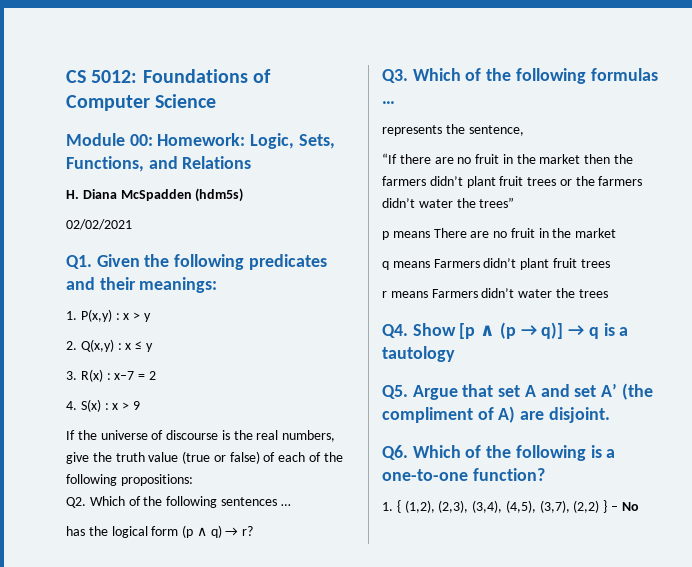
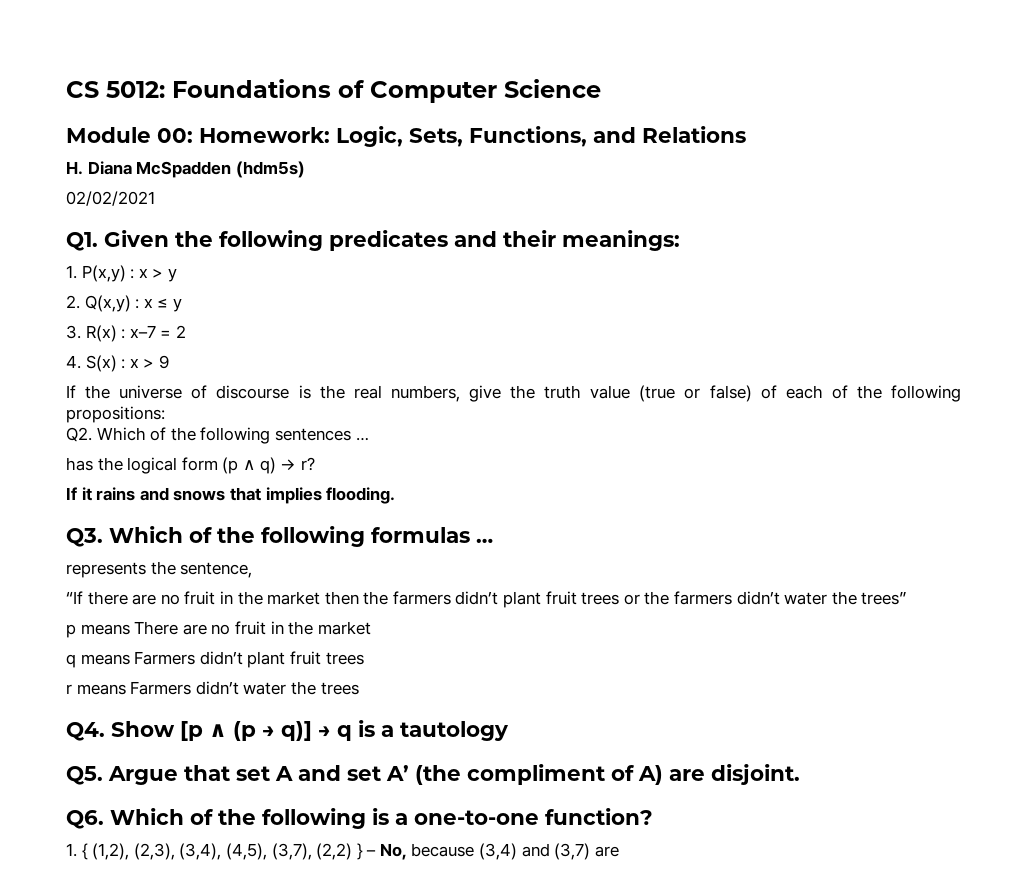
(254, 531) none -> [66,487,396,504] // If it rains and snows that implies flooding.
[621,502,639,511] No -> [379,843,619,860] No, because (3,4) and (3,7) are

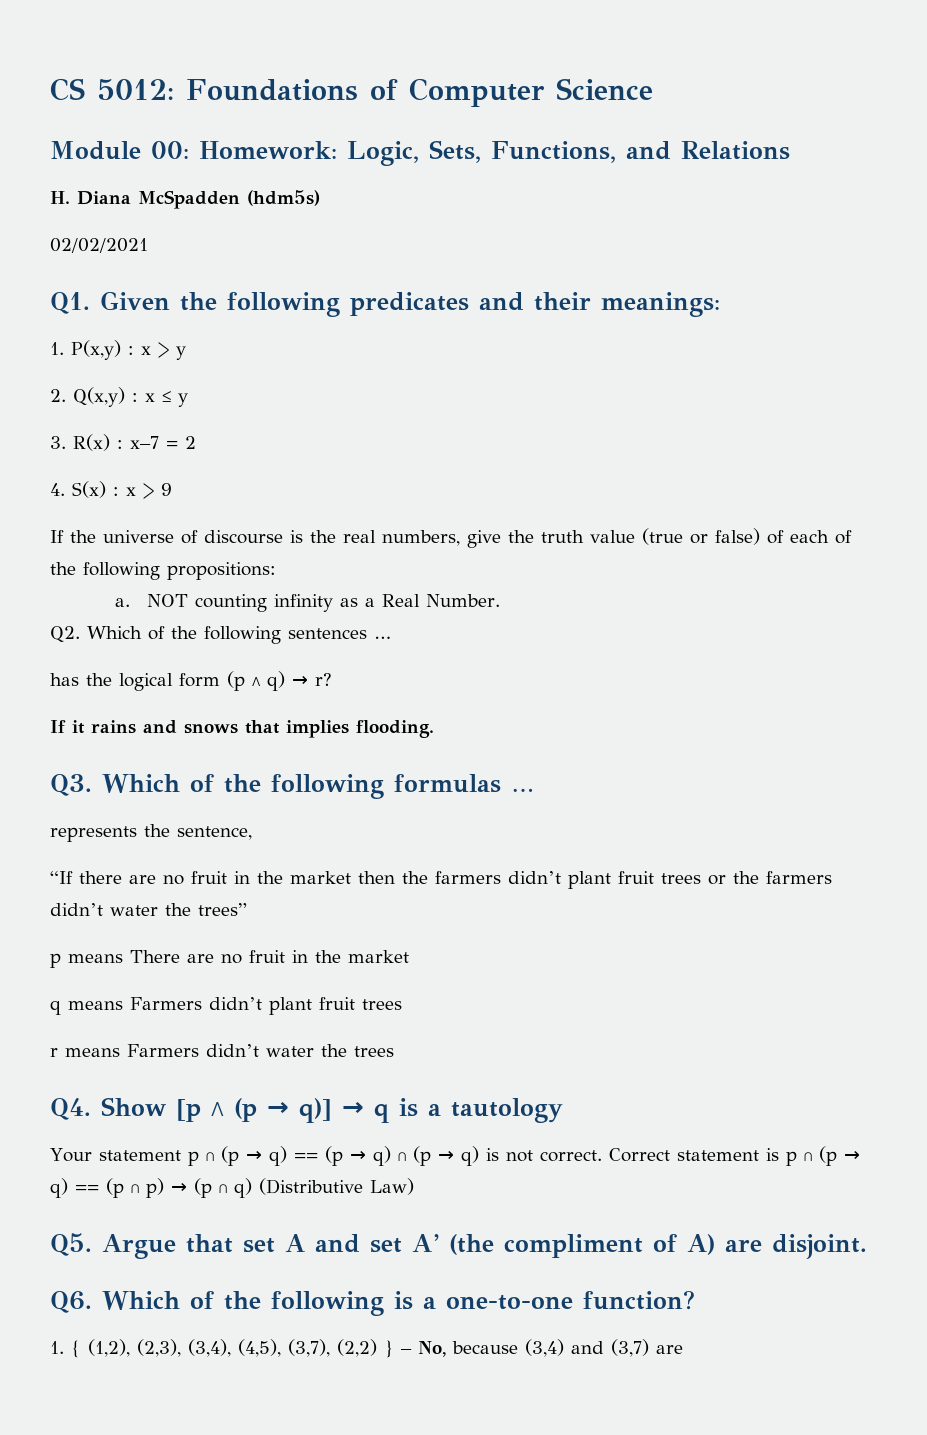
(165, 414) none -> [114,594,501,612] // a. NOT counting infinity as a Real Number.
(509, 731) none -> [50,1146,860,1166] [50,1178,414,1198] // Your statement p ∩ (p → q) == (p → q) ∩ (p → q) is not correct. Correct statement is p ∩ (p → q) == (p ∩ p) → (p ∩ q) (Distributive Law)

